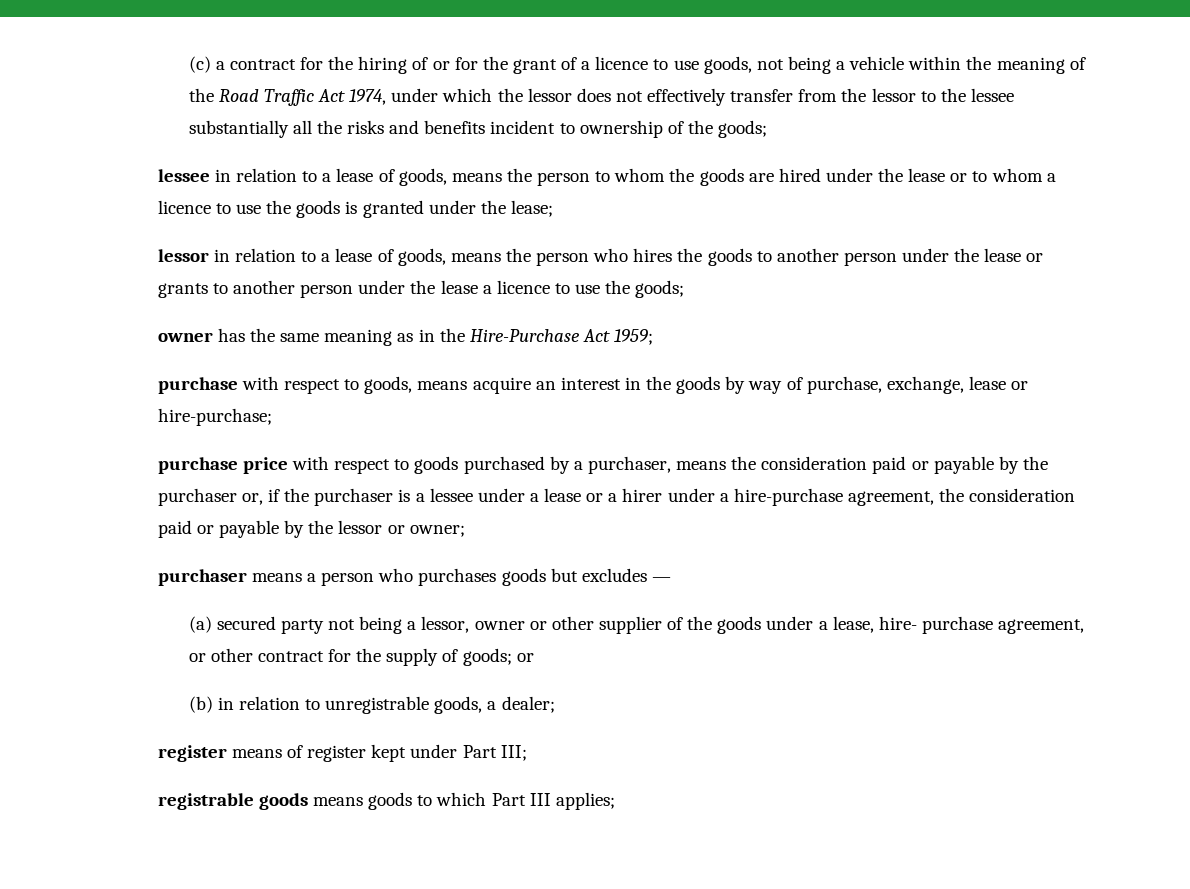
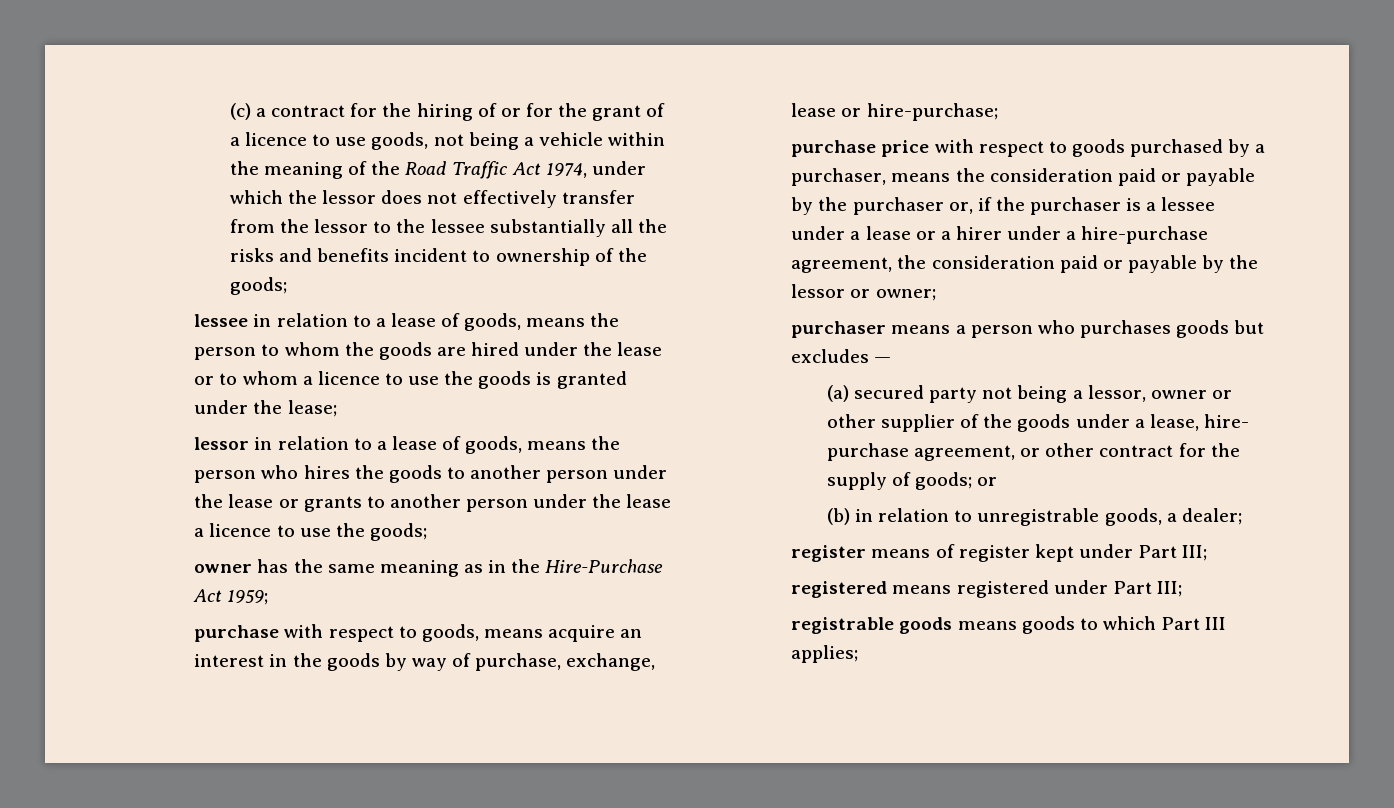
(527, 753) none -> [791,580,1182,598] // registered means registered under Part III;

